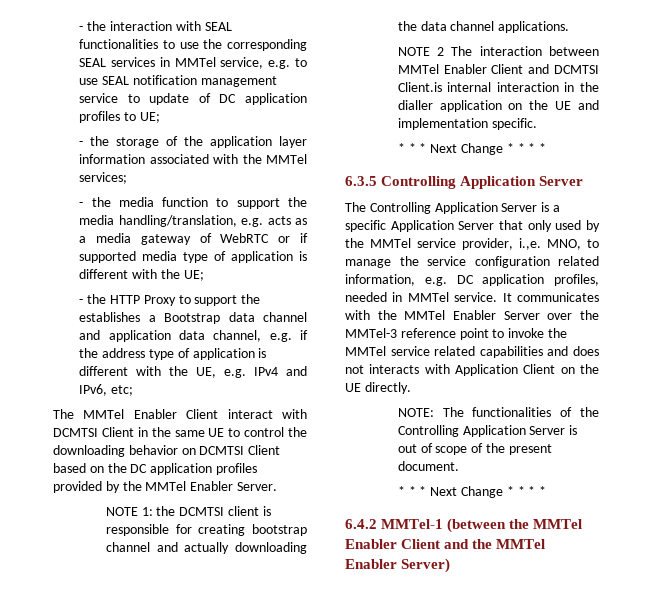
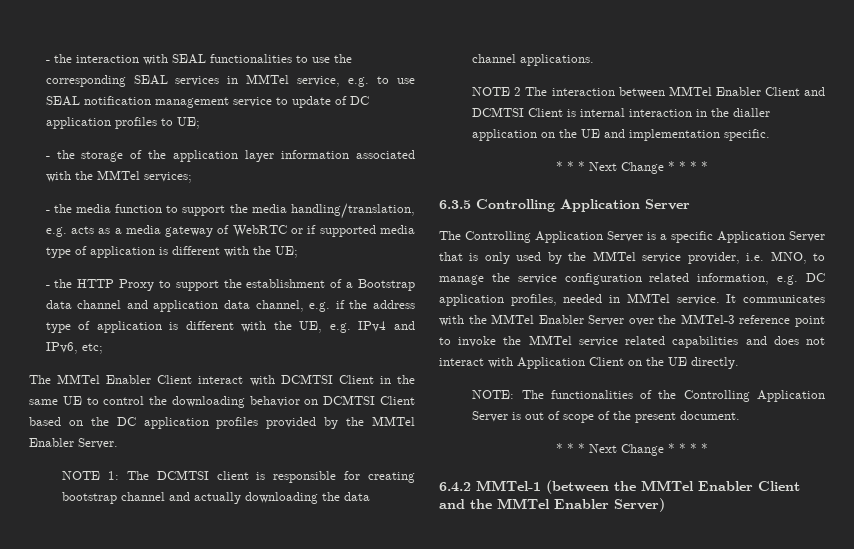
[79,312,141,322] establishes -> [246,279,343,288] establishment of
[156,506,176,516] the -> [126,471,149,480] The
[397,82,442,92] Client.is -> [528,108,577,117] Client is
(523, 225) none -> [469,253,479,261] is
[519,238,541,250] i.,e. -> [746,253,765,261] i.e.
[369,364,420,374] interacts -> [439,358,484,366] interact

